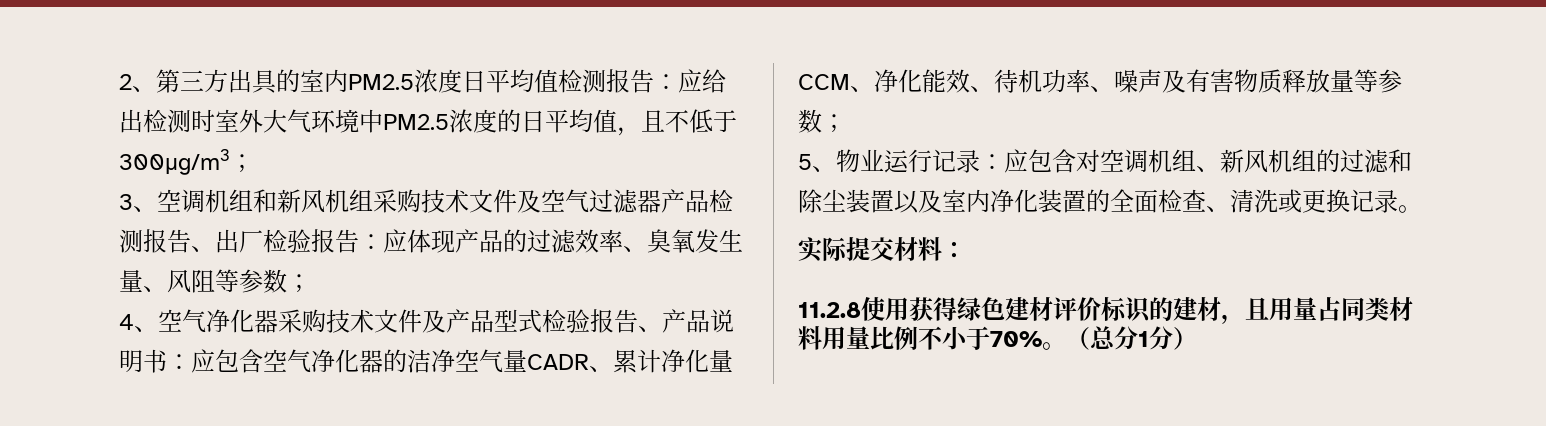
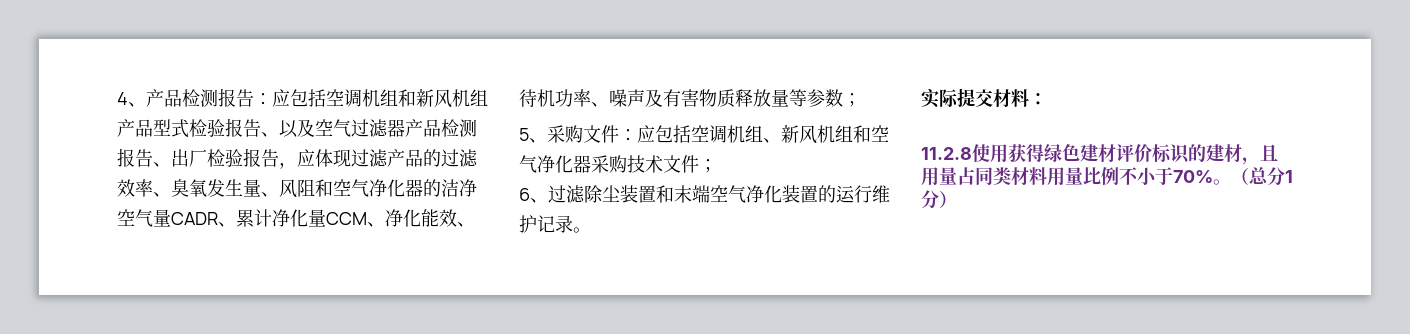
[119,69,726,94] [119,109,737,136] [119,149,254,175] [119,194,157,212] 2、第三方出具的室内PM2.5浓度日平均值检测报告：应给出检测时室外大气环境中PM2.5浓度的日平均值，且不低于300μg/m3； // 3、 -> [117,88,326,107] 4、产品检测报告：应包括
[373,189,517,213] 采购技术文件 -> [117,118,298,138] 产品型式检验报告、以
[359,229,455,253] ：应体现 -> [279,149,388,169] ，应体现过滤
[215,269,311,293] [119,309,734,333] [119,349,263,373] 等参数； // 4、空气净化器采购技术文件及产品型式检验报告、产品说明书：应包含 -> [315,179,333,197] 和
[836,149,1100,173] 物业运行记录：应包含对 -> [547,125,691,143] 采购文件：应包括
[1316,149,1412,173] [798,189,1350,214] 的过滤和除尘装置以及室内净化装置的全面检查、清洗或更换 -> [853,125,889,143] [519,155,717,173] [519,185,890,203] [519,215,537,233] 和空气净化器采购技术文件； // 6、过滤除尘装置和末端空气净化装置的运行维护

